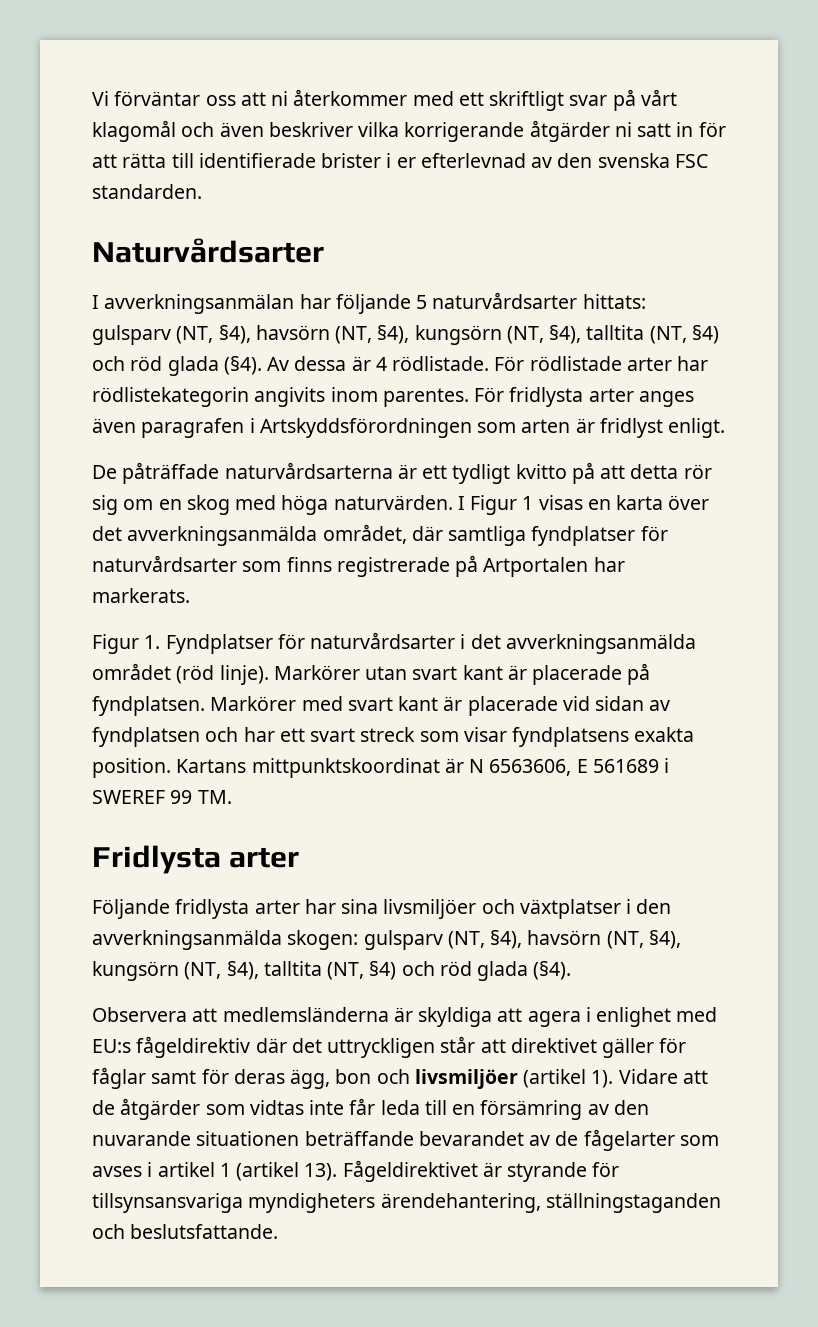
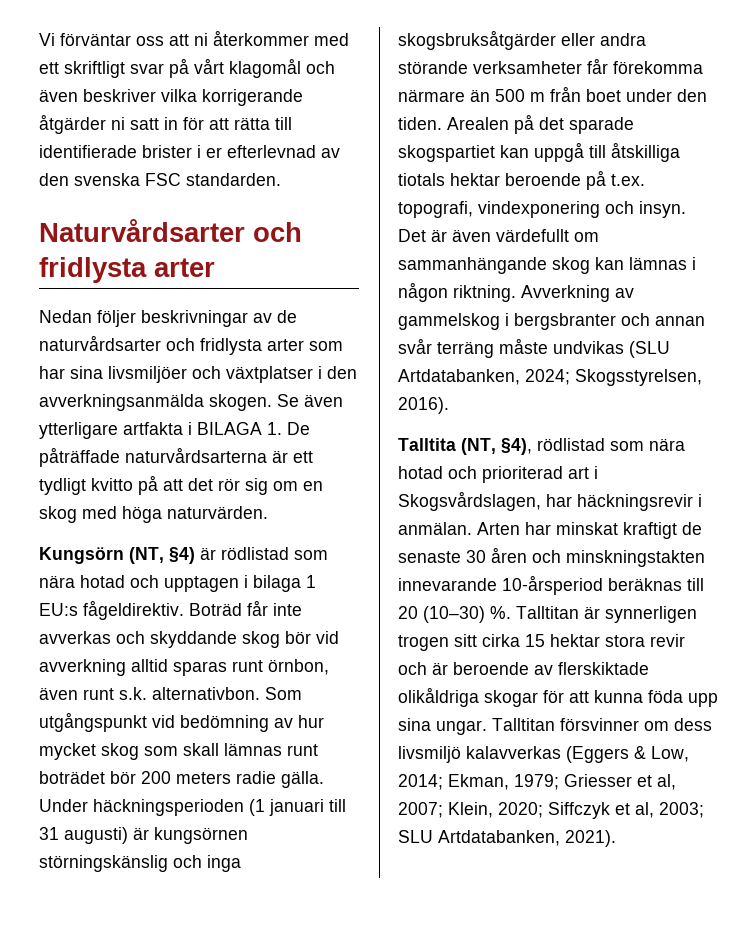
[92,292,646,314] [92,325,719,345] [92,356,709,376] [92,387,694,407] [92,418,726,438] // I avverkningsanmälan har följande 5 naturvårdsarter hittats: gulsparv (NT, §4), havsörn (NT, §4), kungsörn (NT, §4), talltita (NT, §4) och röd glada (§4). Av dessa är 4 rödlistade. För rödlistade arter har rödlistekategorin angivits inom parentes. För fridlysta arter anges även paragrafen i Artskyddsförordningen som arten är fridlyst enligt. // -> [253,222,302,242] [39,257,215,283] [39,310,297,327] [39,335,343,355] [39,366,357,383] [39,394,343,411] [39,422,282,439] och fridlysta arter // Nedan följer beskrivningar av de naturvårdsarter och fridlysta arter som har sina livsmiljöer och växtplatser i den avverkningsanmälda skogen. Se även ytterligare artfakta i BILAGA 1.
[630,464,679,479] detta -> [188,478,213,491] det
[457,495,710,515] [92,524,668,546] [92,555,625,577] [92,588,190,603] [92,632,696,654] [92,663,651,685] [92,696,671,716] [92,727,695,747] [92,758,670,778] [92,790,232,804] [92,845,300,874] [92,899,672,919] [92,930,681,950] [92,961,572,981] [92,1007,718,1027] [92,1036,687,1058] [92,1067,708,1089] [92,1098,649,1120] [92,1129,719,1151] [92,1160,620,1182] [92,1193,721,1213] [92,1224,279,1239] I Figur 1 visas en karta över det avverkningsanmälda området, där samtliga fyndplatser för naturvårdsarter som finns registrerade på Artportalen har markerats. // Figur 1. Fyndplatser för naturvårdsarter i det avverkningsanmälda området (röd linje). Markörer utan svart kant är placerade på fyndplatsen. Markörer med svart kant är placerade vid sidan av fyndplatsen och har ett svart streck som visar fyndplatsens exakta position. Kartans mittpunktskoordinat är N 6563606, E 561689 i SWEREF 99 TM. // Fridlysta arter // Följande fridlysta arter har sina livsmiljöer och växtplatser i den avverkningsanmälda skogen: gulsparv (NT, §4), havsörn (NT, §4), kungsörn (NT, §4), talltita (NT, §4) och röd glada (§4). // Observera att medlemsländerna är skyldiga att agera i enlighet med EU:s fågeldirektiv där det uttryckligen står att direktivet gäller för fåglar samt för deras ägg, bon och livsmiljöer (artikel 1). Vidare att de åtgärder som vidtas inte får leda till en försämring av den nuvarande situationen beträffande bevarandet av de fågelarter som avses i artikel 1 (artikel 13). Fågeldirektivet är styrande för tillsynsansvariga myndigheters ärendehantering, ställningstaganden och beslutsfattande. -> [39,547,328,564] [39,575,316,592] [39,600,302,620] [39,631,339,648] [39,659,329,676] [39,687,302,700] [39,712,324,732] [39,743,318,760] [39,771,324,788] [39,799,346,816] [39,827,248,844] [39,855,241,872] [398,30,646,50] [398,58,703,74] [398,86,707,102] [398,114,634,134] [398,142,680,162] [398,170,645,190] [398,201,686,218] [398,229,599,242] [398,257,696,274] [398,282,634,302] [398,313,705,330] [398,338,670,358] [398,369,702,386] [398,397,449,414] [398,438,685,455] [398,466,598,483] [398,491,702,511] [398,522,702,539] [398,547,705,567] [398,575,704,595] [398,606,697,623] [398,634,685,651] [398,662,649,675] [398,687,718,707] [398,718,712,735] [398,746,689,763] [398,774,676,790] [398,802,704,819] [398,830,616,847] // Kungsörn (NT, §4) är rödlistad som nära hotad och upptagen i bilaga 1 EU:s fågeldirektiv. Boträd får inte avverkas och skyddande skog bör vid avverkning alltid sparas runt örnbon, även runt s.k. alternativbon. Som utgångspunkt vid bedömning av hur mycket skog som skall lämnas runt boträdet bör 200 meters radie gälla. Under häckningsperioden (1 januari till 31 augusti) är kungsörnen störningskänslig och inga skogsbruksåtgärder eller andra störande verksamheter får förekomma närmare än 500 m från boet under den tiden. Arealen på det sparade skogspartiet kan uppgå till åtskilliga tiotals hektar beroende på t.ex. topografi, vindexponering och insyn. Det är även värdefullt om sammanhängande skog kan lämnas i någon riktning. Avverkning av gammelskog i bergsbranter och annan svår terräng måste undvikas (SLU Artdatabanken, 2024; Skogsstyrelsen, 2016). // Talltita (NT, §4), rödlistad som nära hotad och prioriterad art i Skogsvårdslagen, har häckningsrevir i anmälan. Arten har minskat kraftigt de senaste 30 åren och minskningstakten innevarande 10-årsperiod beräknas till 20 (10–30) %. Talltitan är synnerligen trogen sitt cirka 15 hektar stora revir och är beroende av flerskiktade olikåldriga skogar för att kunna föda upp sina ungar. Talltitan försvinner om dess livsmiljö kalavverkas (Eggers & Low, 2014; Ekman, 1979; Griesser et al, 2007; Klein, 2020; Siffczyk et al, 2003; SLU Artdatabanken, 2021).

